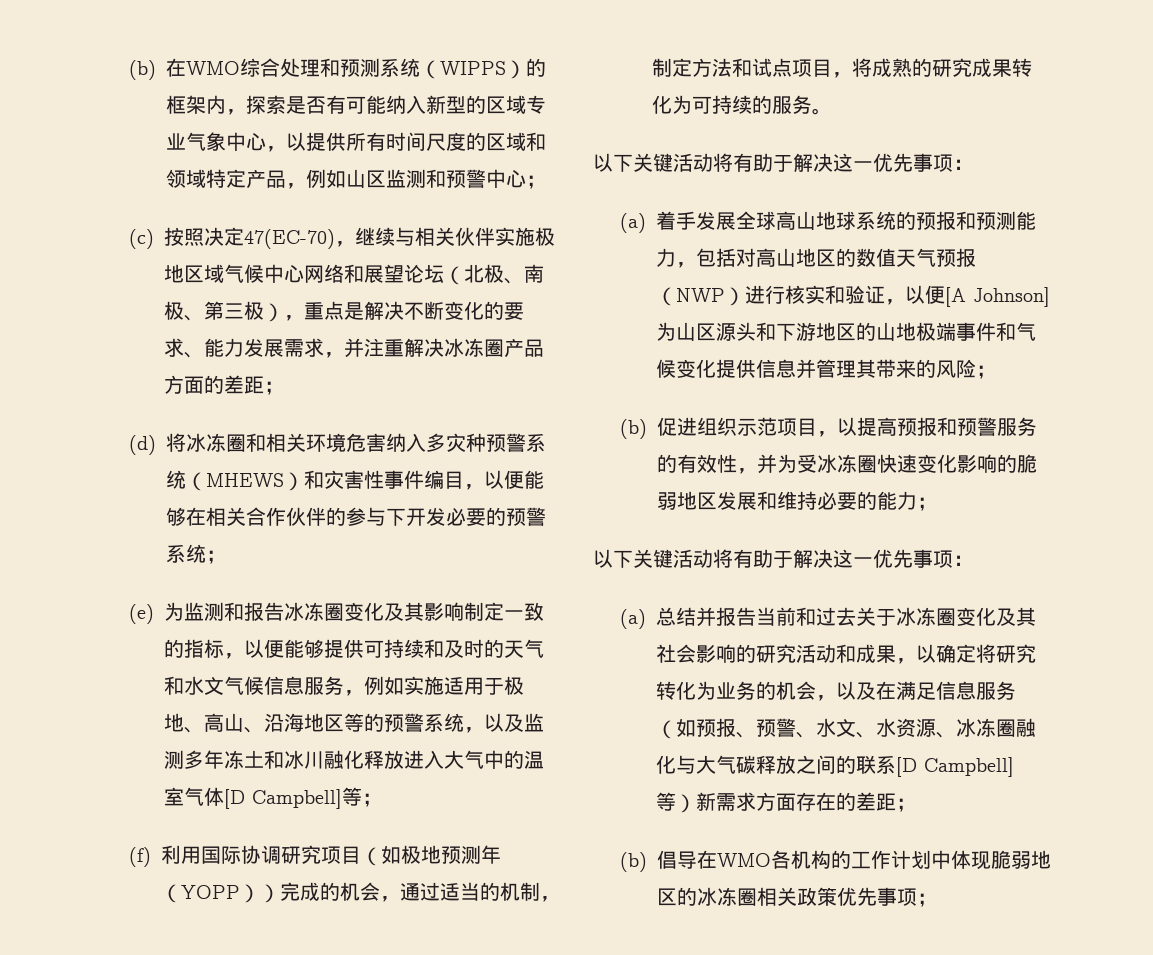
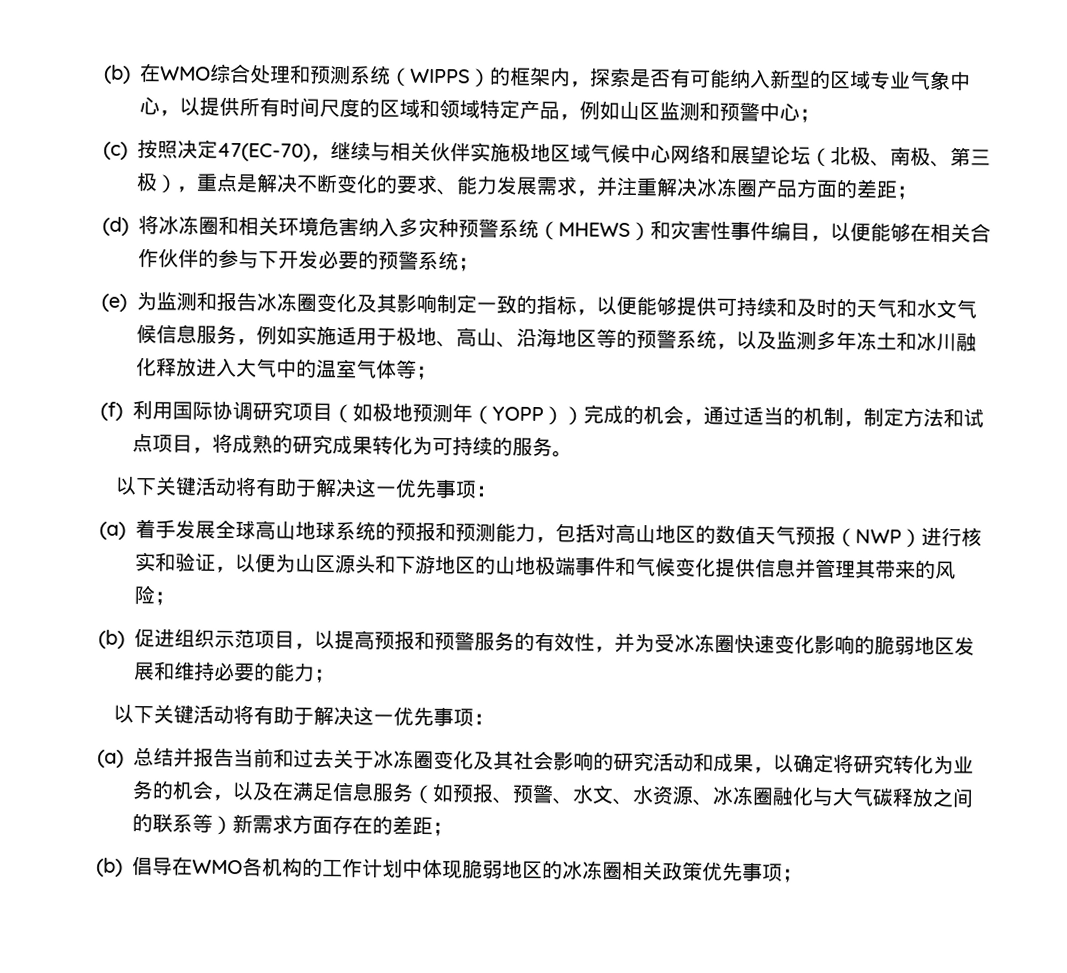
[223,789,342,809] [D Campbell] -> (398, 369) none
[944,287,1050,307] [A Johnson] -> (277, 563) none
[895,757,1014,777] [D Campbell] -> (194, 823) none

